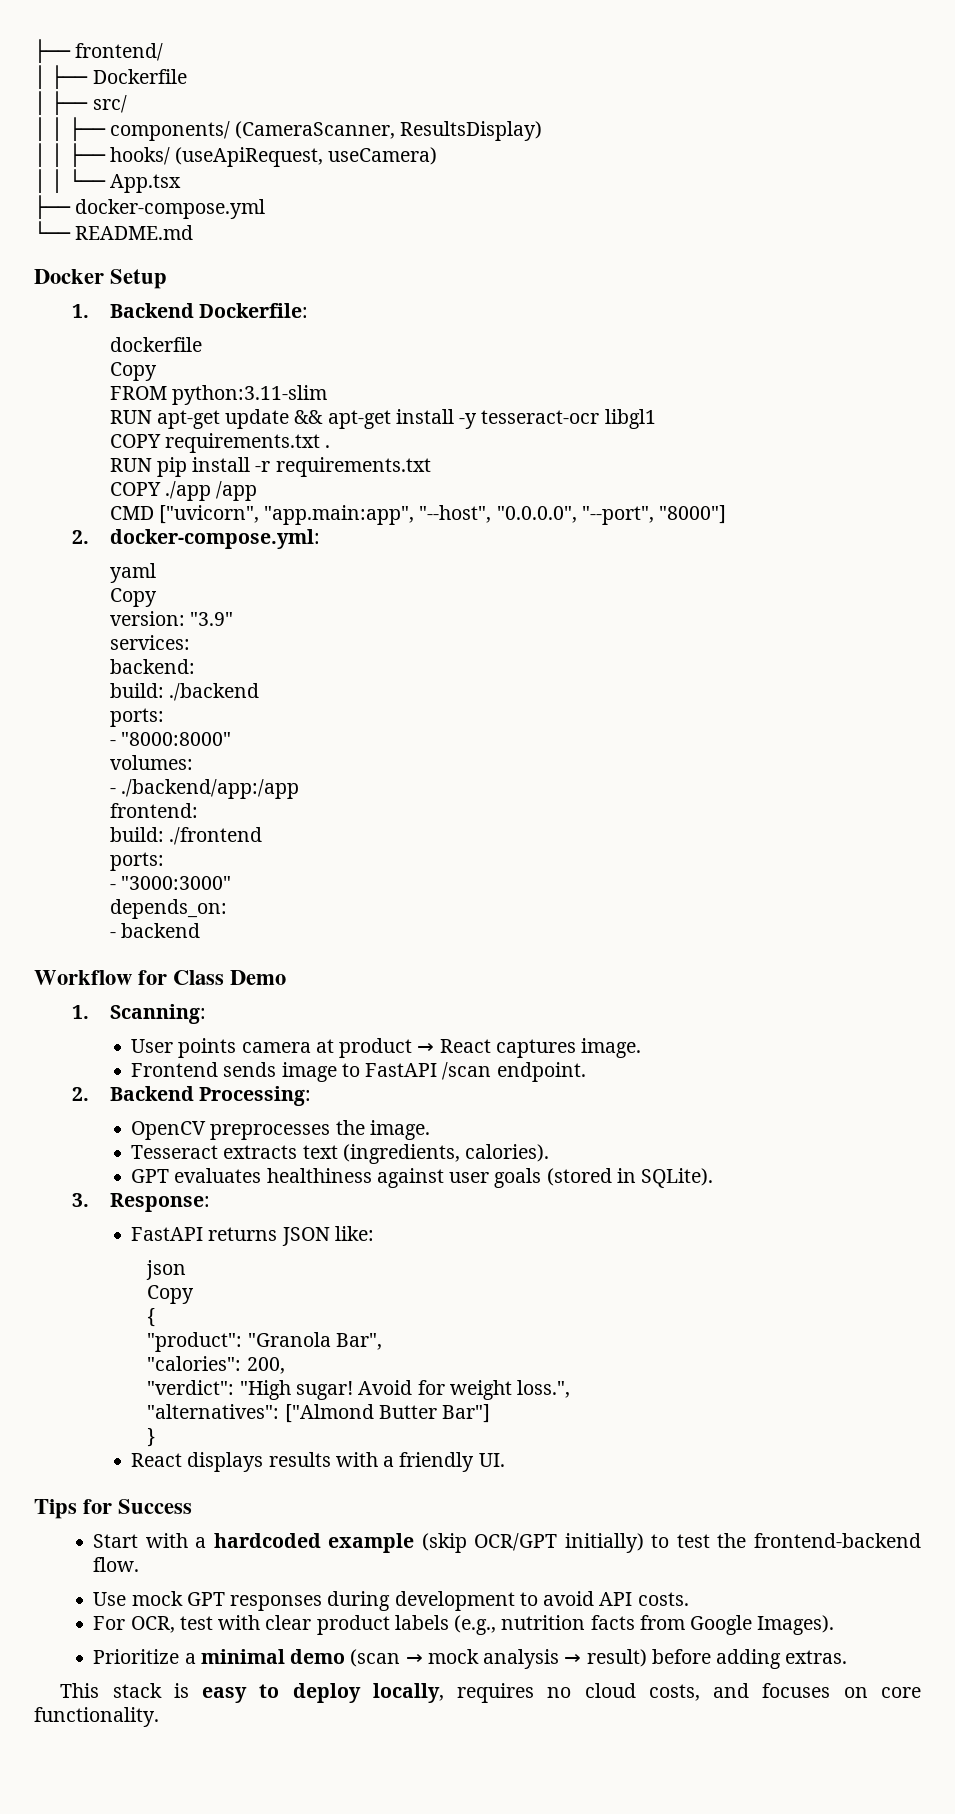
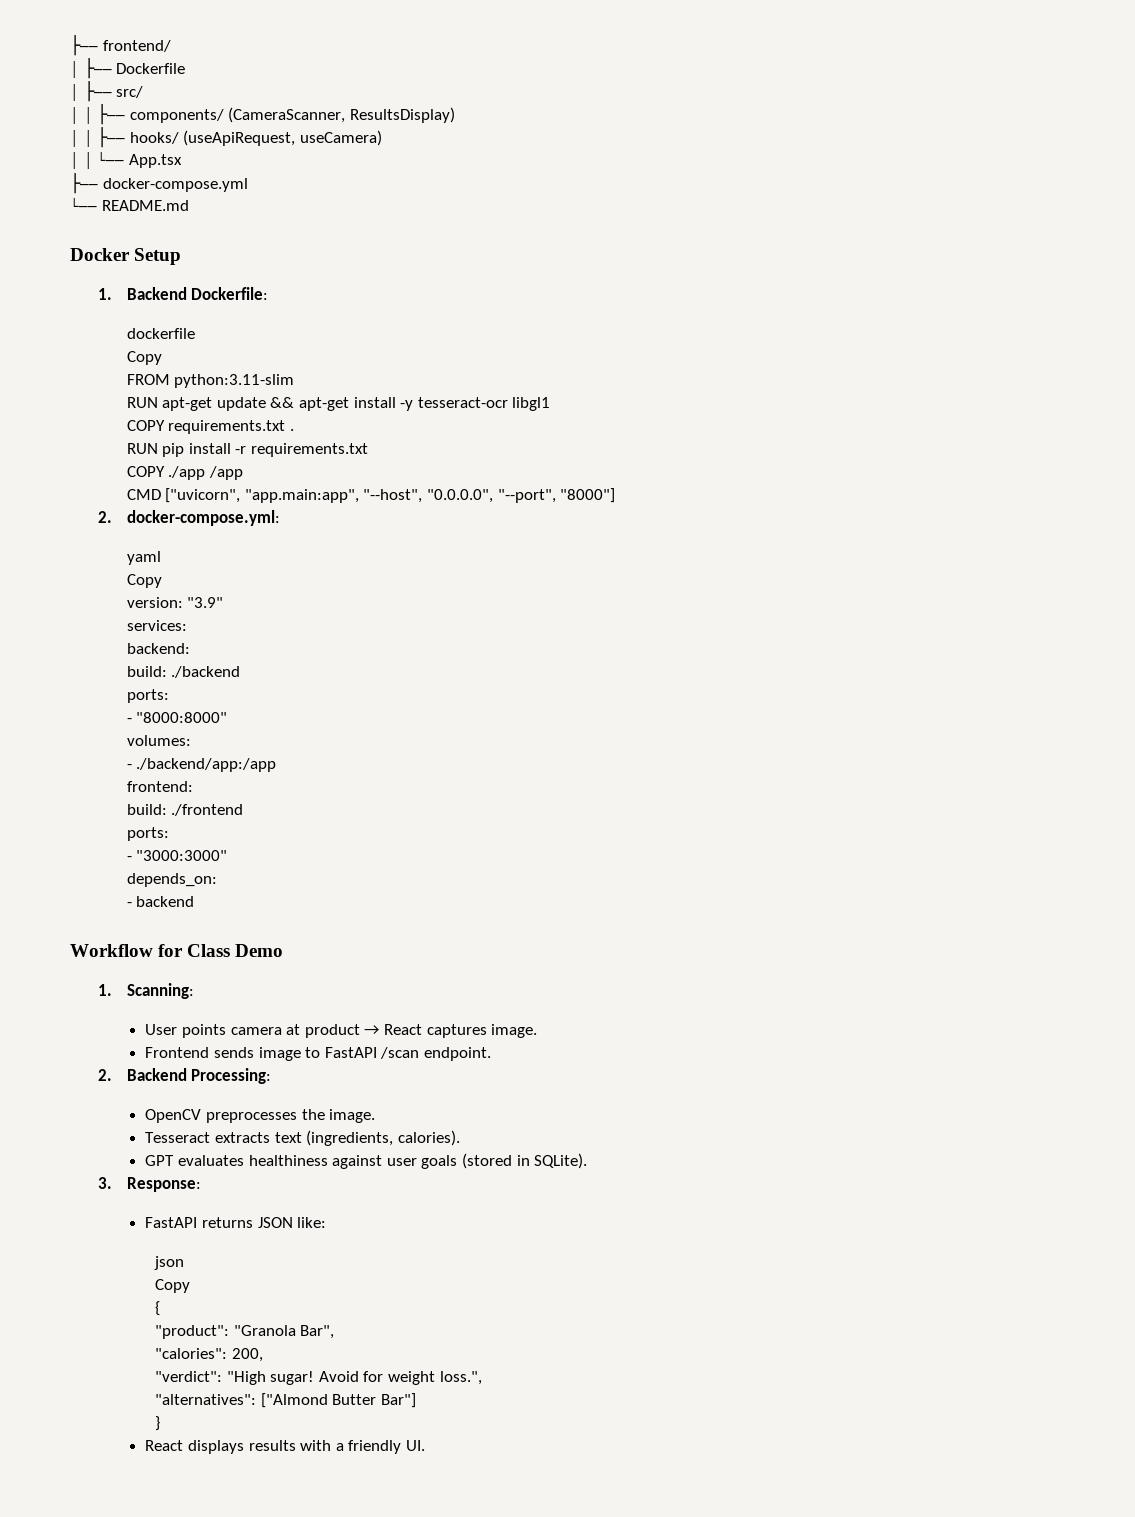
[34,1499,193,1519] [93,1533,921,1553] [93,1557,140,1572] [93,1591,689,1611] [93,1615,835,1635] [93,1649,848,1669] [60,1683,921,1703] [34,1707,159,1727] // Tips for Success // Start with a hardcoded example (skip OCR/GPT initially) to test the frontend-backend flow. // Use mock GPT responses during development to avoid API costs. // For OCR, test with clear product labels (e.g., nutrition facts from Google Images). // Prioritize a minimal demo (scan → mock analysis → result) before adding extras. // This stack is easy to deploy locally, requires no cloud costs, and focuses on core functionality. -> (425, 1445) none

